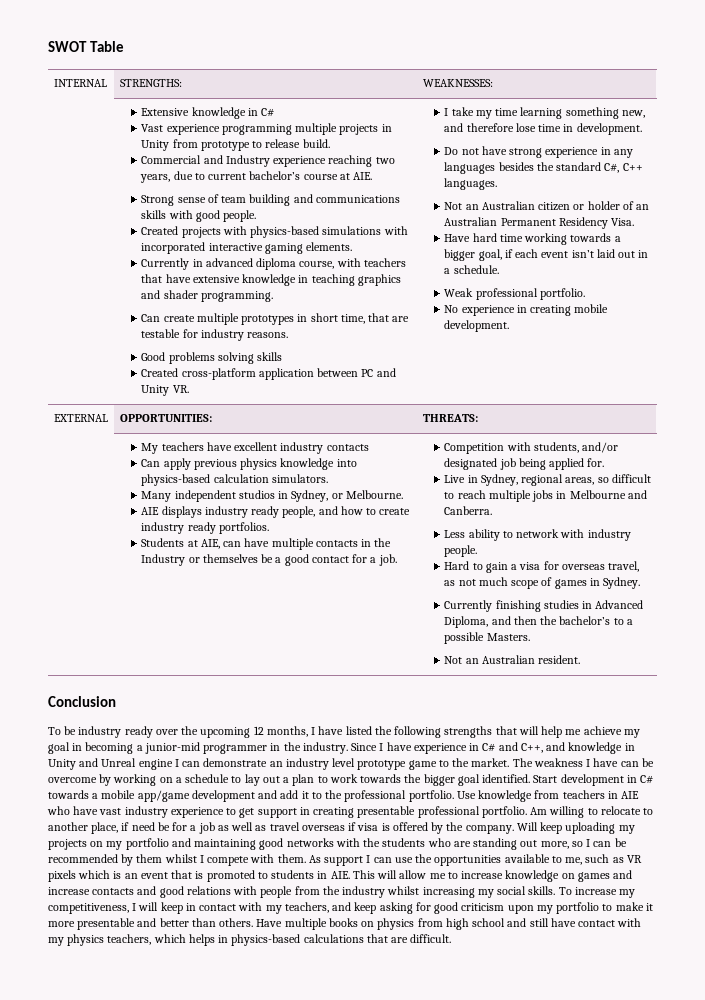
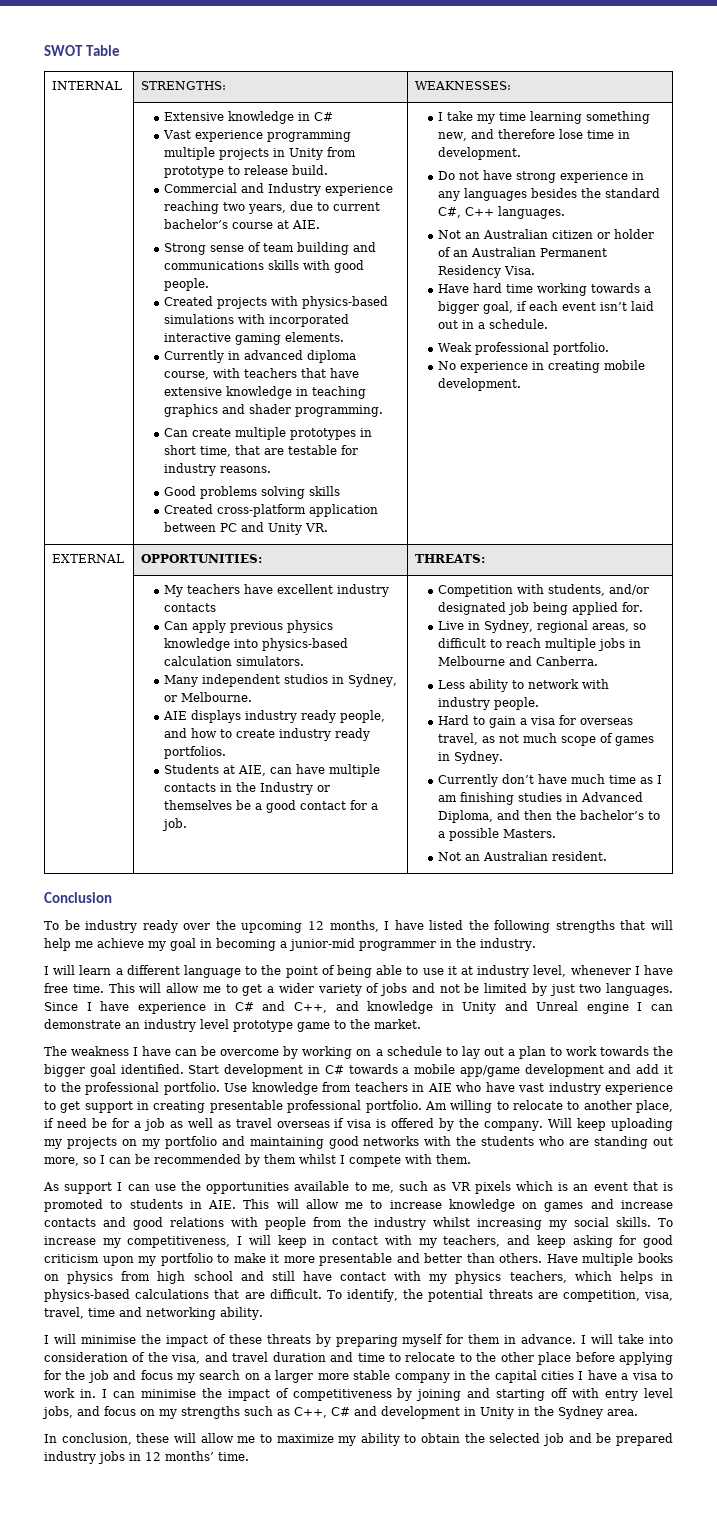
(493, 606) none -> [501,774,662,784] [437,795,457,802] don’t have much time as I am
(348, 748) none -> [44,965,673,978] [44,983,673,996] // I will learn a different language to the point of being able to use it at industry level, whenever I have free time. This will allow me to get a wider variety of jobs and not be limited by just two languages.
(510, 762) none -> (421, 1024) //
(306, 858) none -> (471, 1159) //
(452, 938) none -> [326,1289,673,1302] [44,1307,263,1320] [44,1334,674,1347] [44,1352,673,1365] [44,1370,674,1383] [44,1388,673,1401] [42,1406,638,1419] [44,1433,673,1446] [44,1451,249,1464] To identify, the potential threats are competition, visa, travel, time and networking ability. // I will minimise the impact of these threats by preparing myself for them in advance. I will take into consideration of the visa, and travel duration and time to relocate to the other place before applying for the job and focus my search on a larger more stable company in the capital cities I have a visa to work in. I can minimise the impact of competitiveness by joining and starting off with entry level jobs, and focus on my strengths such as C++, C# and development in Unity in the Sydney area. // In conclusion, these will allow me to maximize my ability to obtain the selected job and be prepared industry jobs in 12 months’ time.

